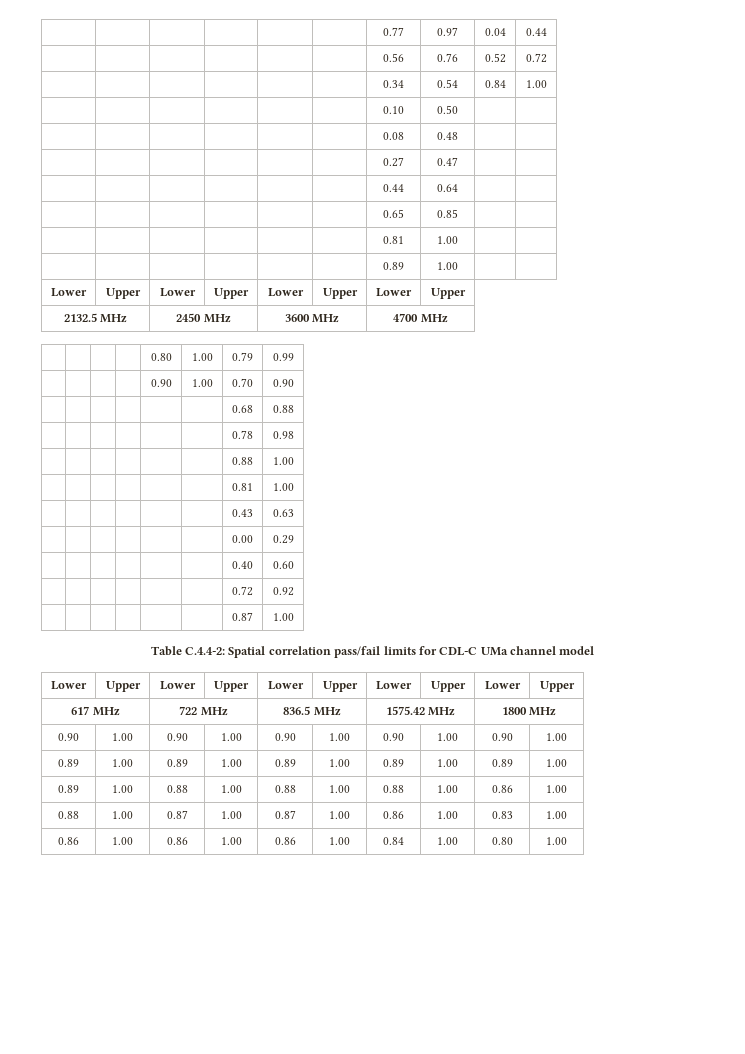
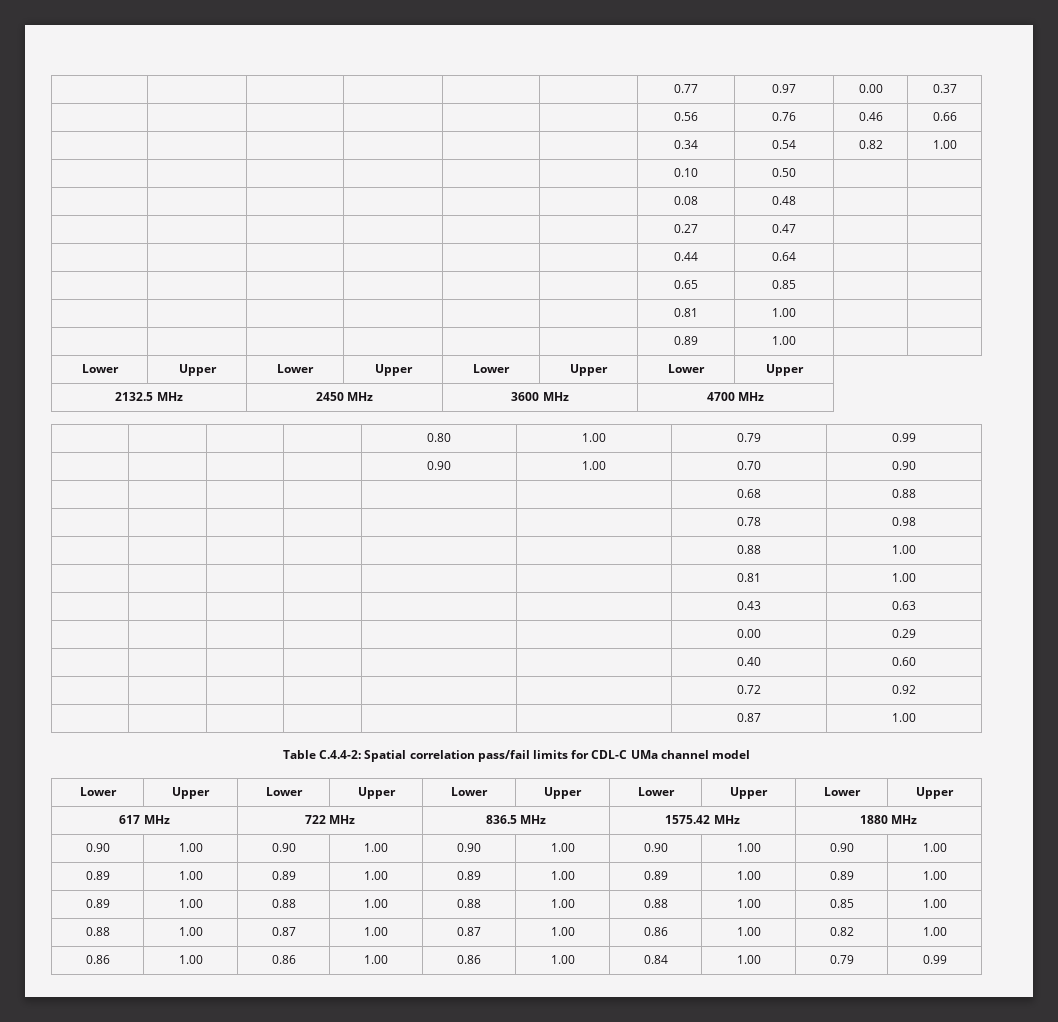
[484,28,506,36] [525,28,547,36] 0.04 | 0.44 -> [858,84,883,93] [932,84,957,93] 0.00 | 0.37
[484,53,506,63] [525,53,547,63] 0.52 | 0.72 -> [858,112,883,121] [932,112,957,121] 0.46 | 0.66
[484,80,506,88] 0.84 -> [858,140,883,149] 0.82
[501,707,527,715] 1800 -> [859,815,888,824] 1880
[491,785,513,793] 0.86 -> [829,899,854,908] 0.85
[491,811,513,819] 0.83 -> [829,927,854,936] 0.82
[491,837,513,845] [546,837,567,845] 0.80 | 1.00 -> [829,955,854,964] [922,955,947,964] 0.79 | 0.99

